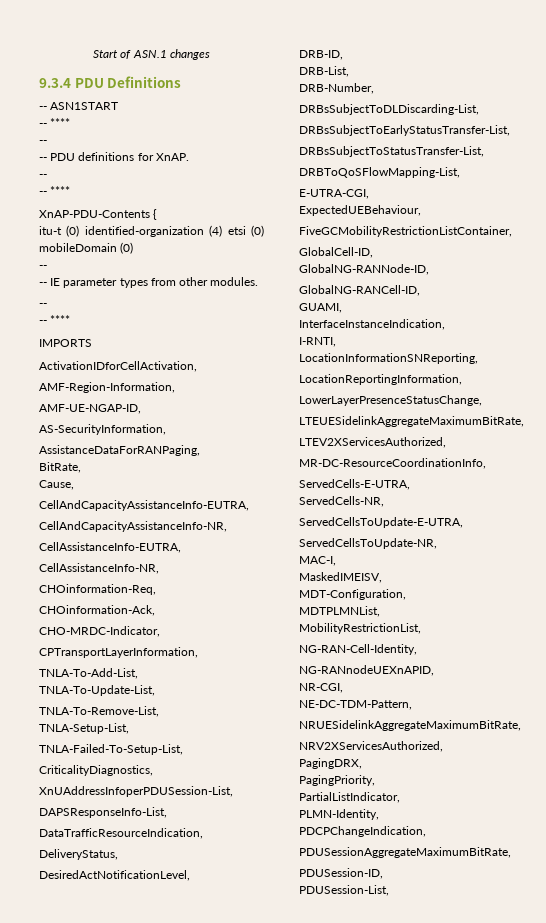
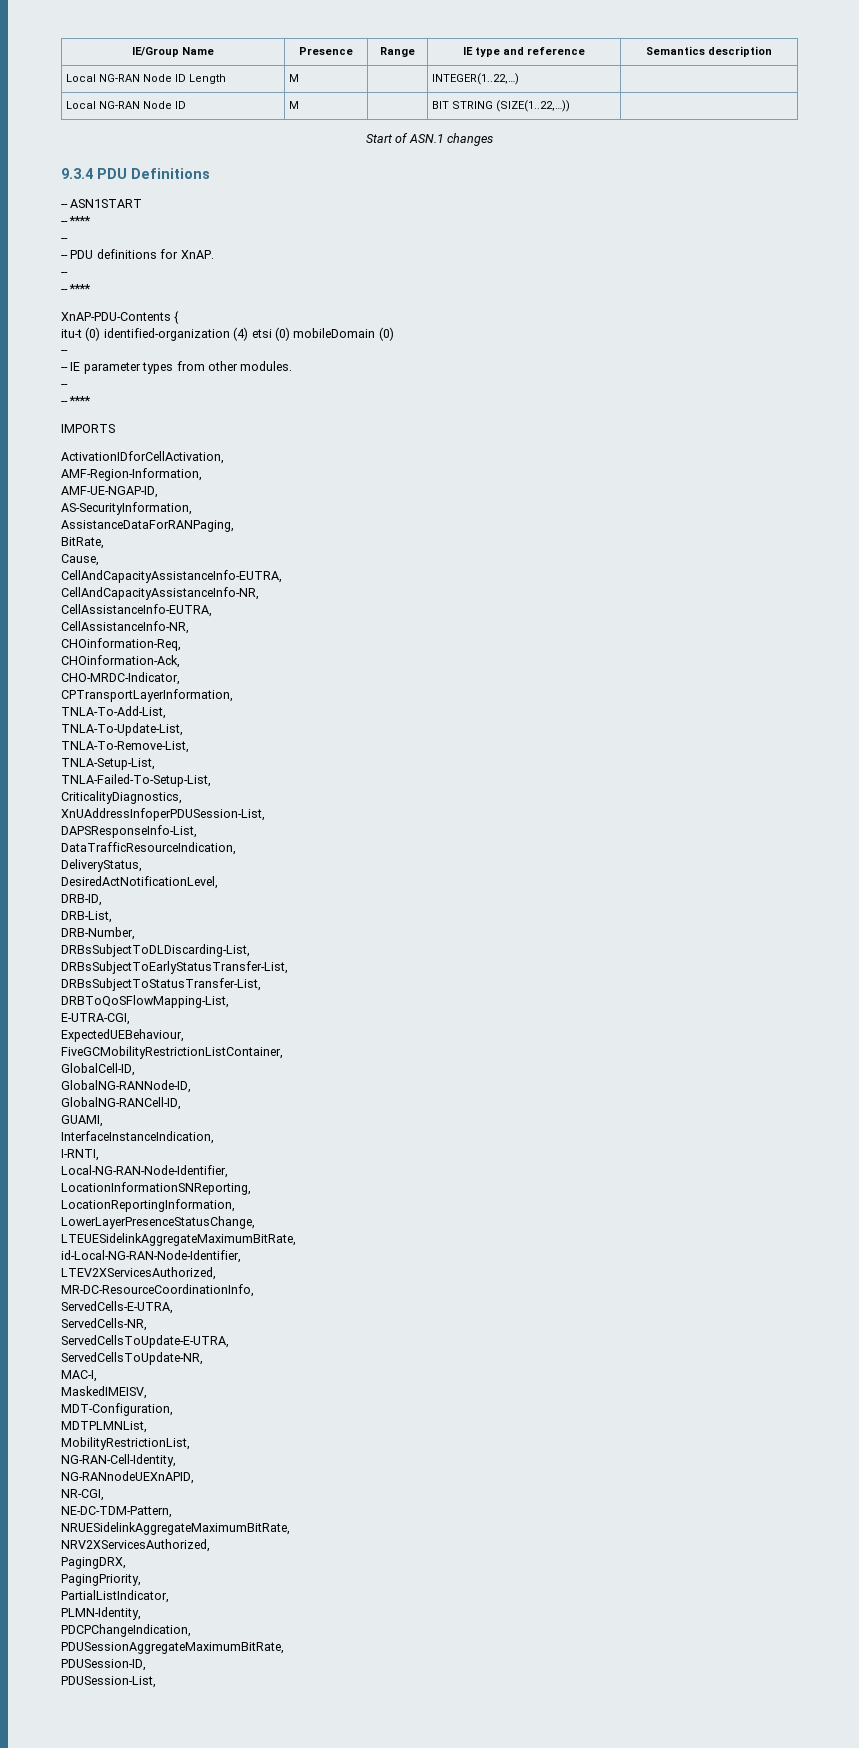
(93, 54) none -> [132,47,214,57] [299,47,353,55] [380,47,415,57] [463,47,585,57] [646,46,772,57] [66,74,227,84] [289,74,300,82] [432,73,520,85] [66,101,187,109] [289,101,300,109] [432,100,571,112] IE/Group Name | Presence | Range | IE type and reference | Semantics description // Local NG-RAN Node ID Length | M | | INTEGER(1..22,…) | // Local NG-RAN Node ID | M | | BIT STRING (SIZE(1..22,…)) | //
(336, 342) none -> [61,1165,228,1178] // Local-NG-RAN-Node-Identifier,
(524, 421) none -> [61,1250,241,1263] // id-Local-NG-RAN-Node-Identifier,

